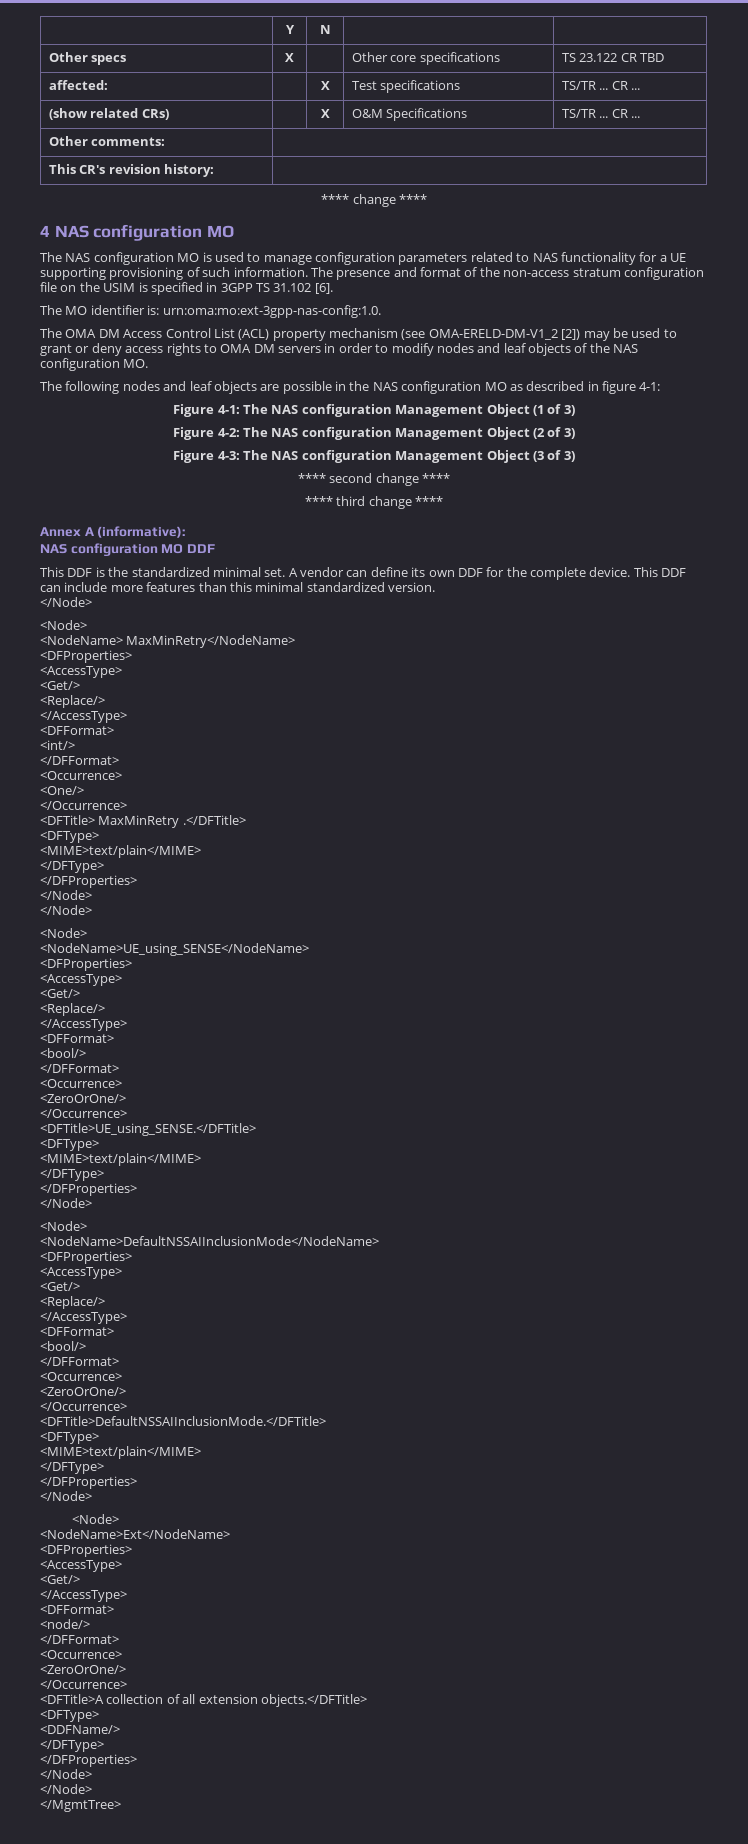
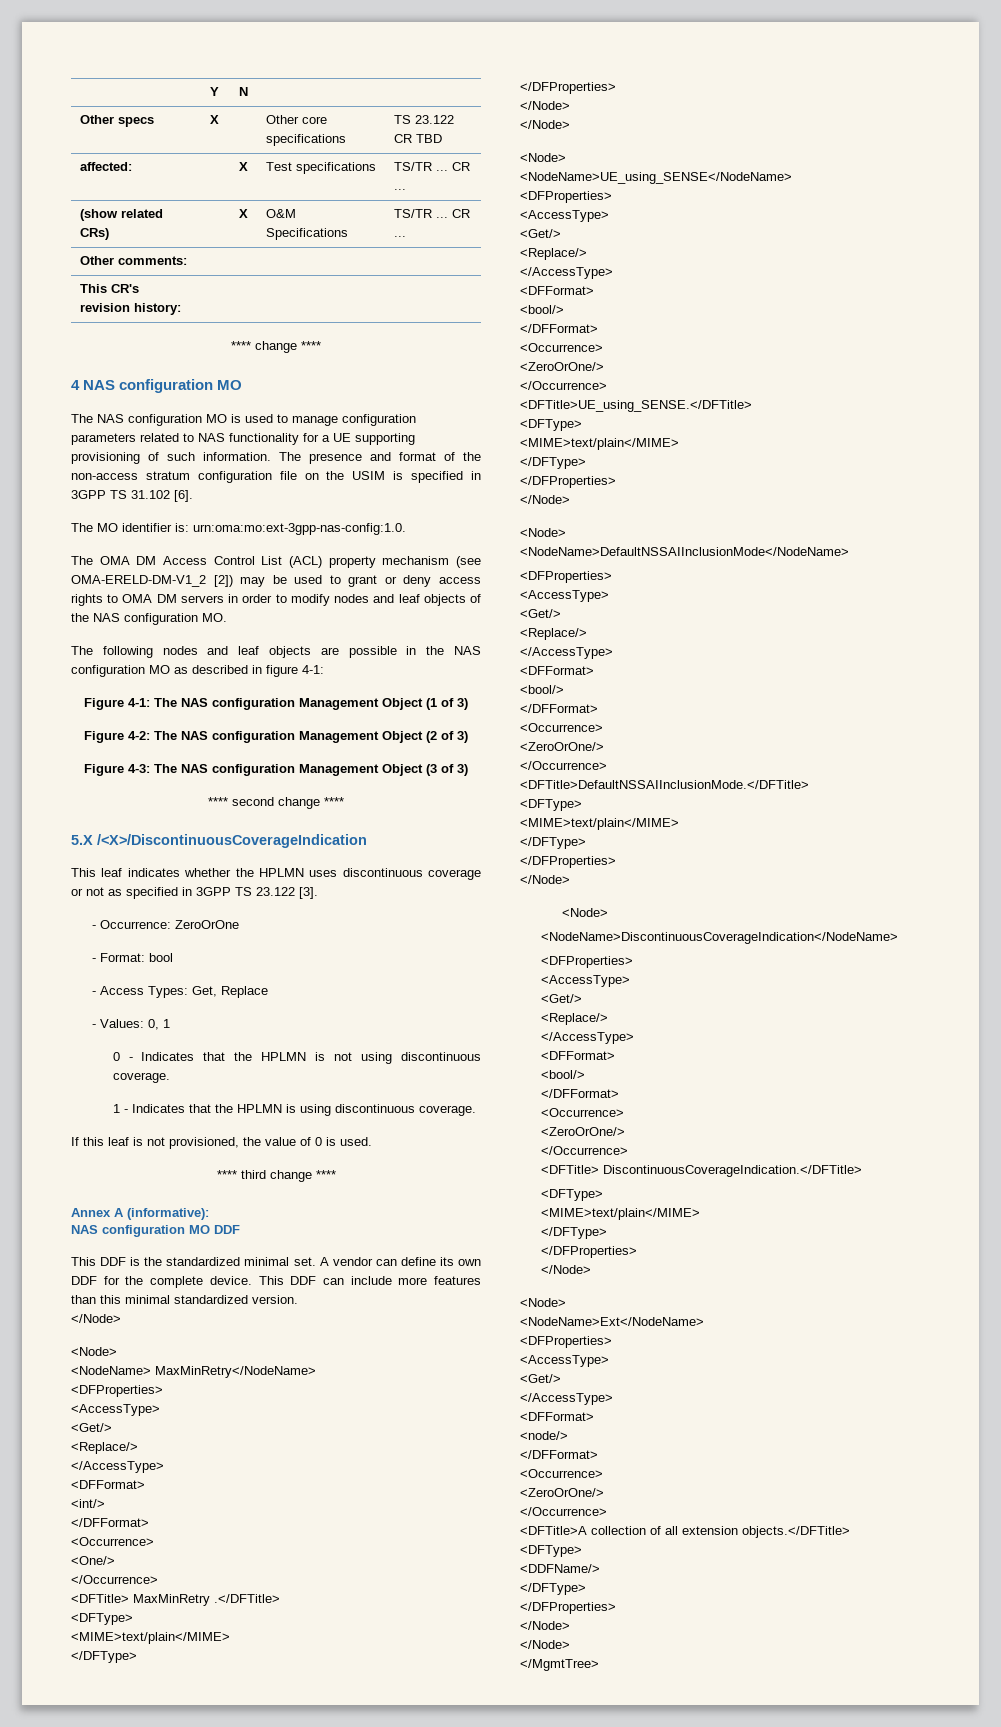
(451, 478) none -> [71,834,367,848] [71,868,481,880] [71,887,318,899] [91,920,239,929] [91,953,173,962] [91,986,268,998] [91,1019,170,1030] [112,1052,481,1064] [112,1072,170,1083] [112,1104,476,1116] [71,1137,372,1149] // 5.X /<X>/DiscontinuousCoverageIndication // This leaf indicates whether the HPLMN uses discontinuous coverage or not as specified in 3GPP TS 23.122 [3]. // - Occurrence: ZeroOrOne // - Format: bool // - Access Types: Get, Replace // - Values: 0, 1 // 0 - Indicates that the HPLMN is not using discontinuous coverage. // 1 - Indicates that the HPLMN is using discontinuous coverage. // If this leaf is not provisioned, the value of 0 is used.
(120, 1519) none -> [540,932,898,944] [540,956,633,968] [540,975,630,987] [540,994,582,1003] [540,1013,608,1025] [540,1032,634,1044] [540,1051,615,1060] [540,1070,585,1079] [540,1089,619,1098] [540,1108,624,1117] [540,1127,625,1136] [540,1146,628,1155] [540,1165,862,1177] [540,1189,603,1201] [540,1208,700,1220] [540,1227,607,1239] [540,1246,637,1258] [540,1265,591,1274] [520,1298,566,1307] // <NodeName>DiscontinuousCoverageIndication</NodeName> // <DFProperties> // <AccessType> // <Get/> // <Replace/> // </AccessType> // <DFFormat> // <bool/> // </DFFormat> // <Occurrence> // <ZeroOrOne/> // </Occurrence> // <DFTitle> DiscontinuousCoverageIndication.</DFTitle> // <DFType> // <MIME>text/plain</MIME> // </DFType> // </DFProperties> // </Node> // <Node>

